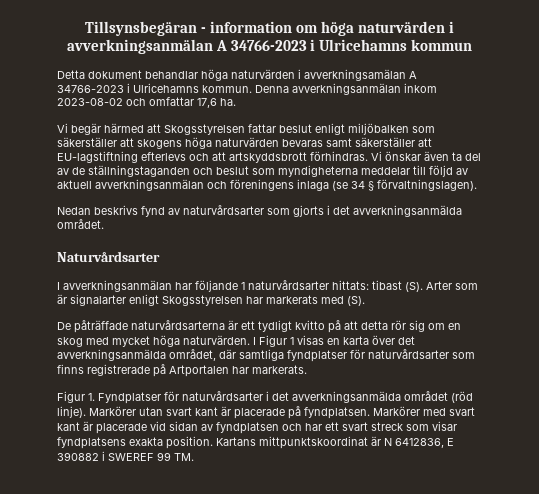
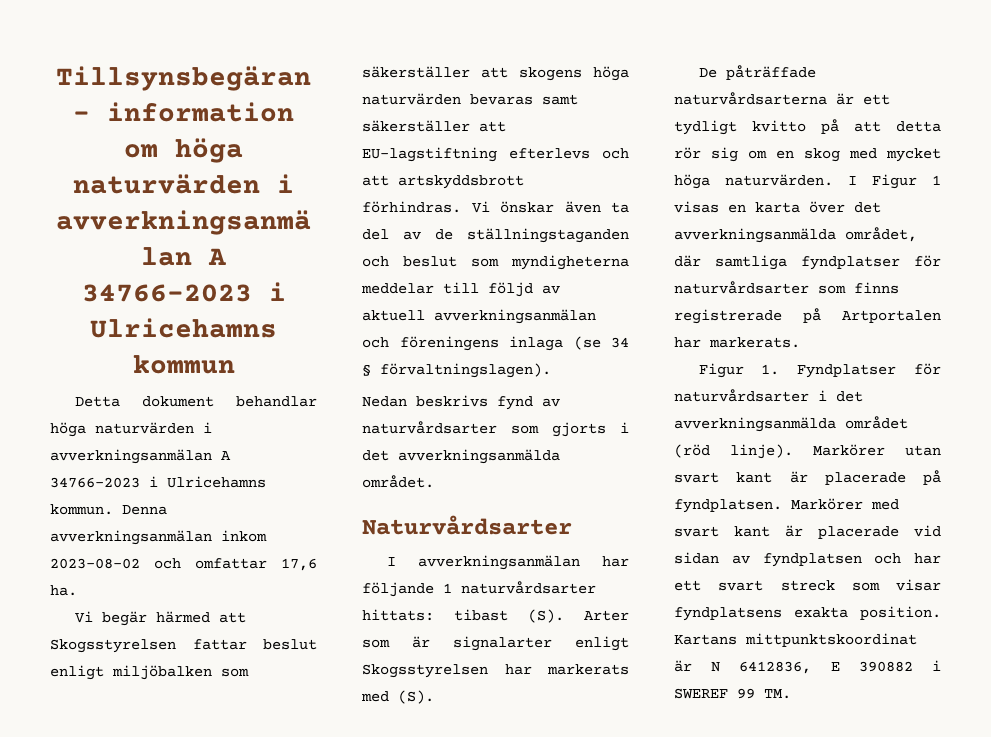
[304,69,406,81] avverkningsamälan -> [50,449,212,464] avverkningsanmälan

